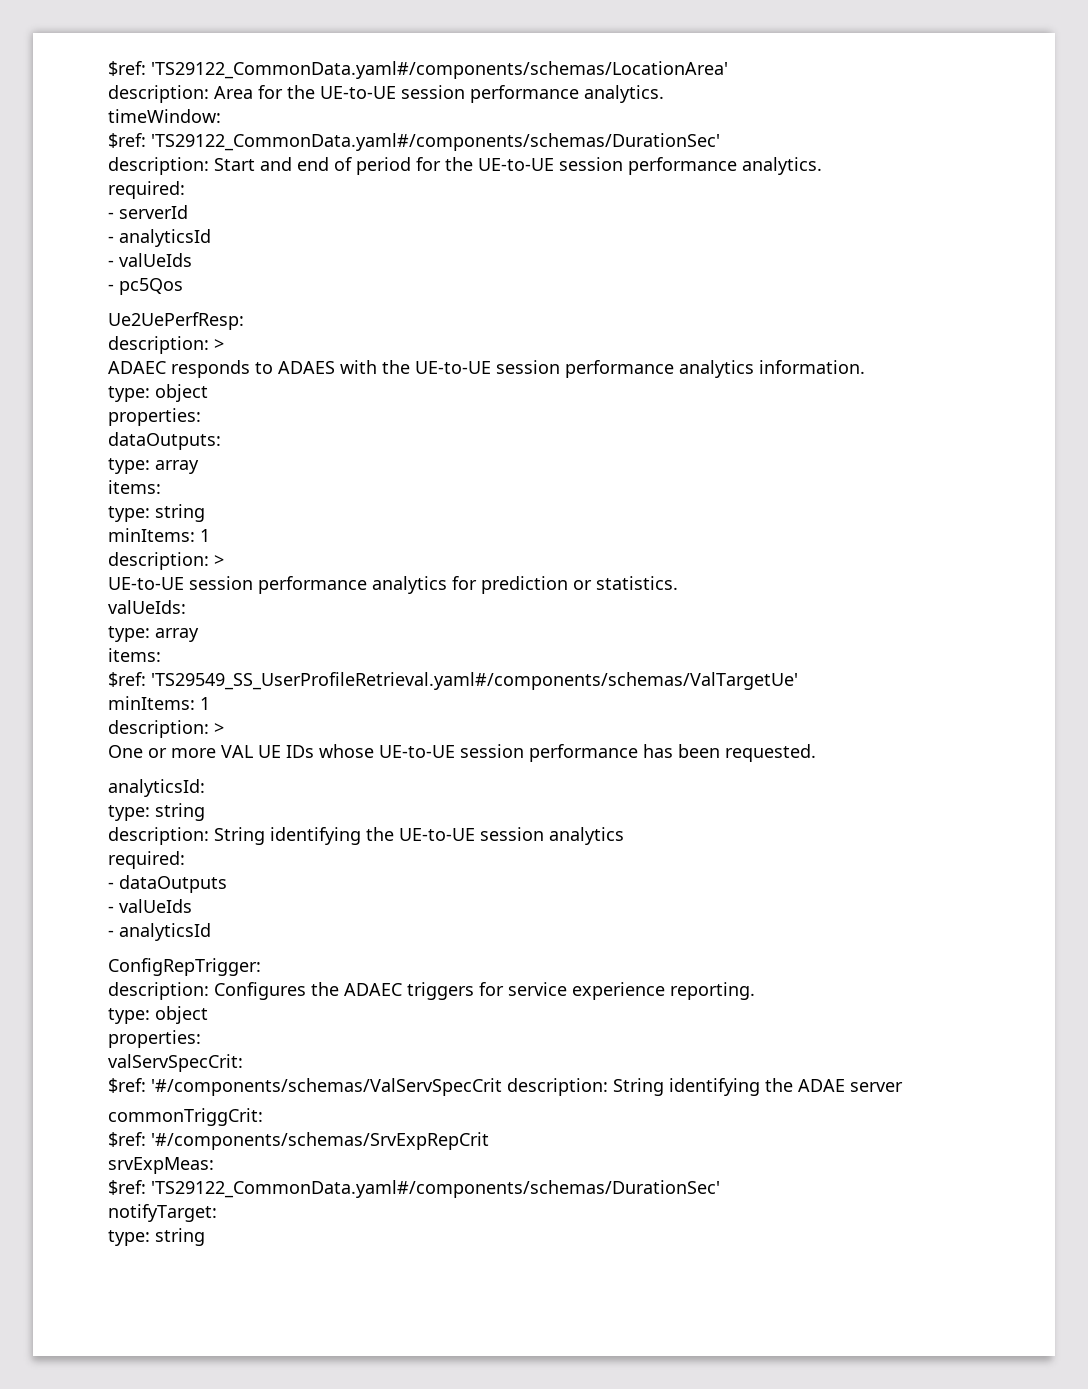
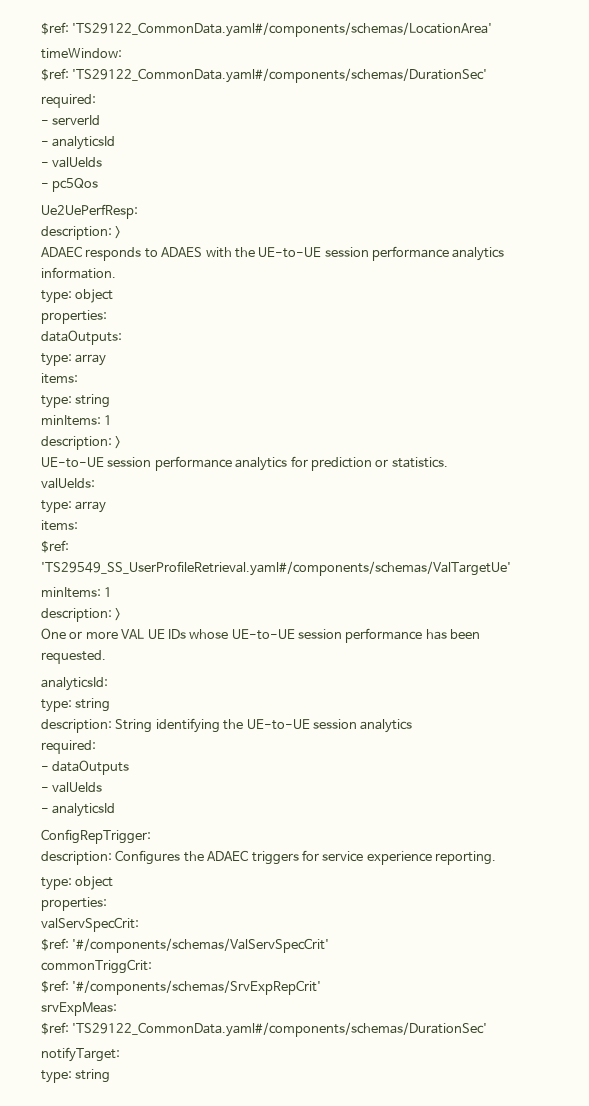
[108,85,664,103] [108,109,221,123] [108,133,720,151] [108,157,822,175] description: Area for the UE-to-UE session performance analytics. // timeWindow: // $ref: 'TS29122_CommonData.yaml#/components/schemas/DurationSec' // description: Start and end of period for the UE-to-UE session performance analytics. -> [41,48,122,59] [41,68,488,83] timeWindow: // $ref: 'TS29122_CommonData.yaml#/components/schemas/DurationSec'
[151,1078,903,1096] '#/components/schemas/ValServSpecCrit description: String identifying the ADAE server -> [72,938,330,953] '#/components/schemas/ValServSpecCrit'
[151,1132,489,1150] '#/components/schemas/SrvExpRepCrit -> [72,980,322,995] '#/components/schemas/SrvExpRepCrit'

